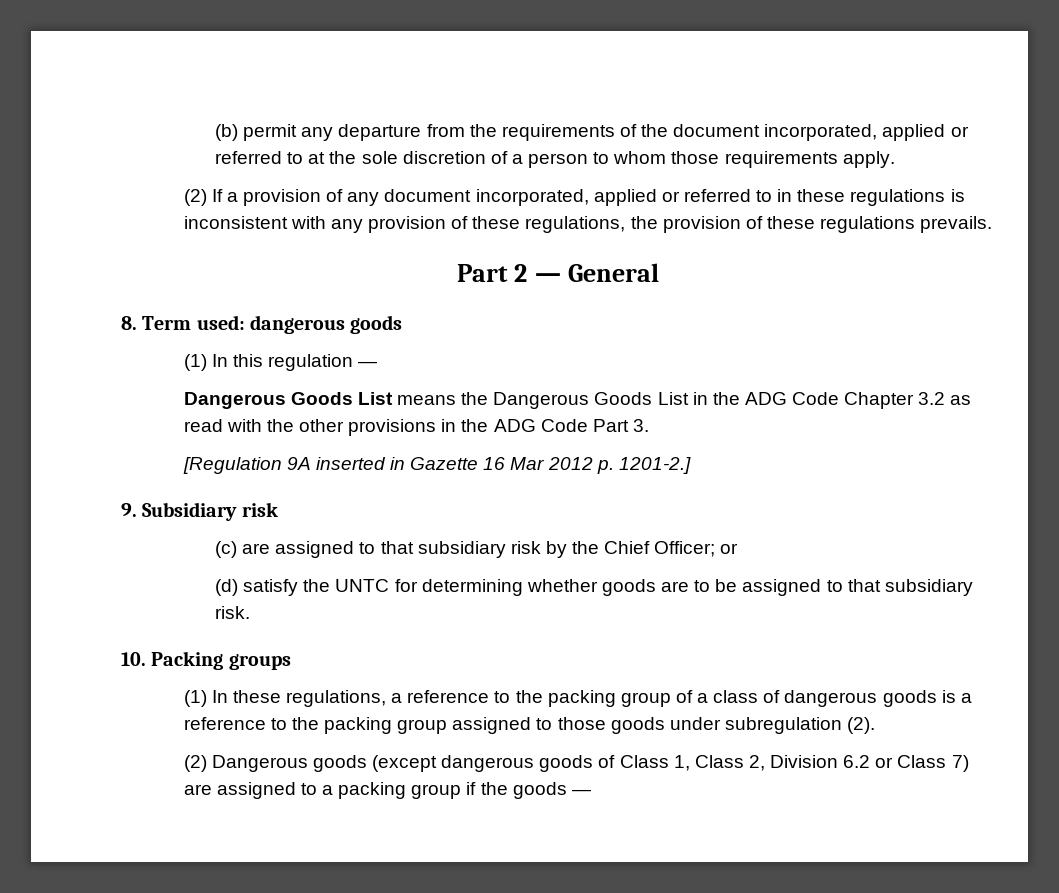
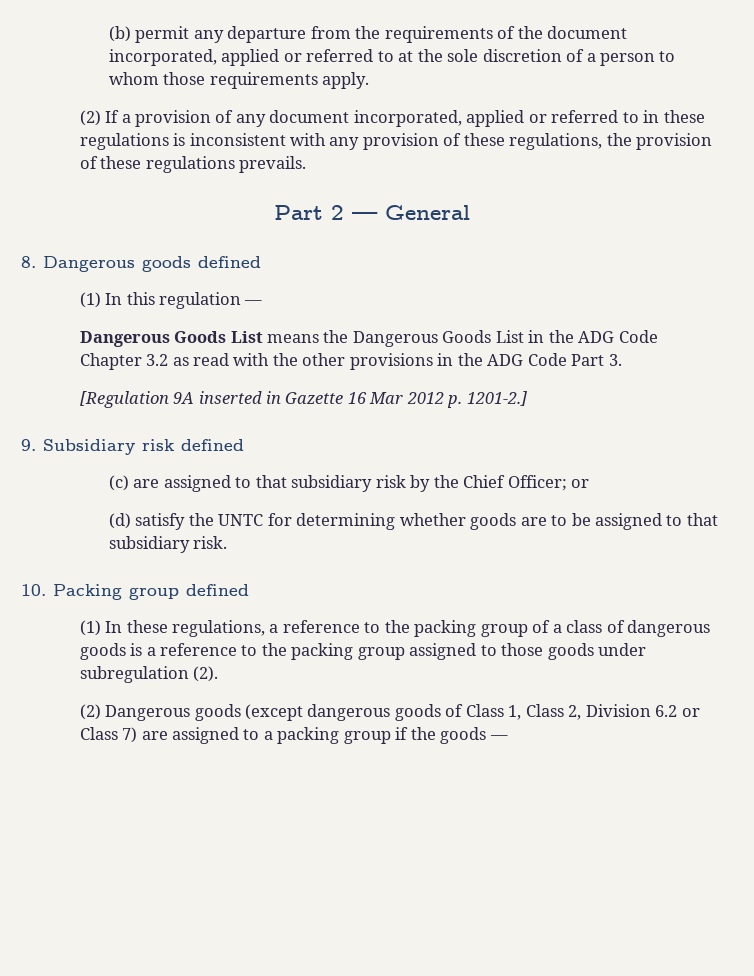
[142,315,403,334] Term used: dangerous goods -> [43,256,261,272] Dangerous goods defined
(278, 509) none -> [181,439,244,451] defined
[228,654,291,670] groups -> [129,584,249,600] group defined

